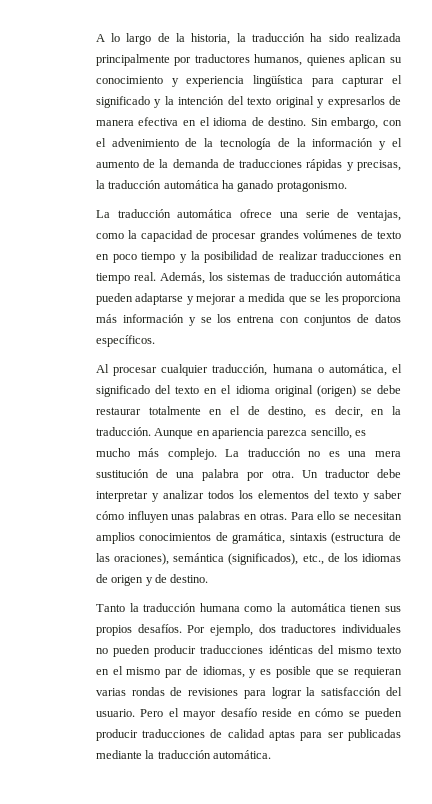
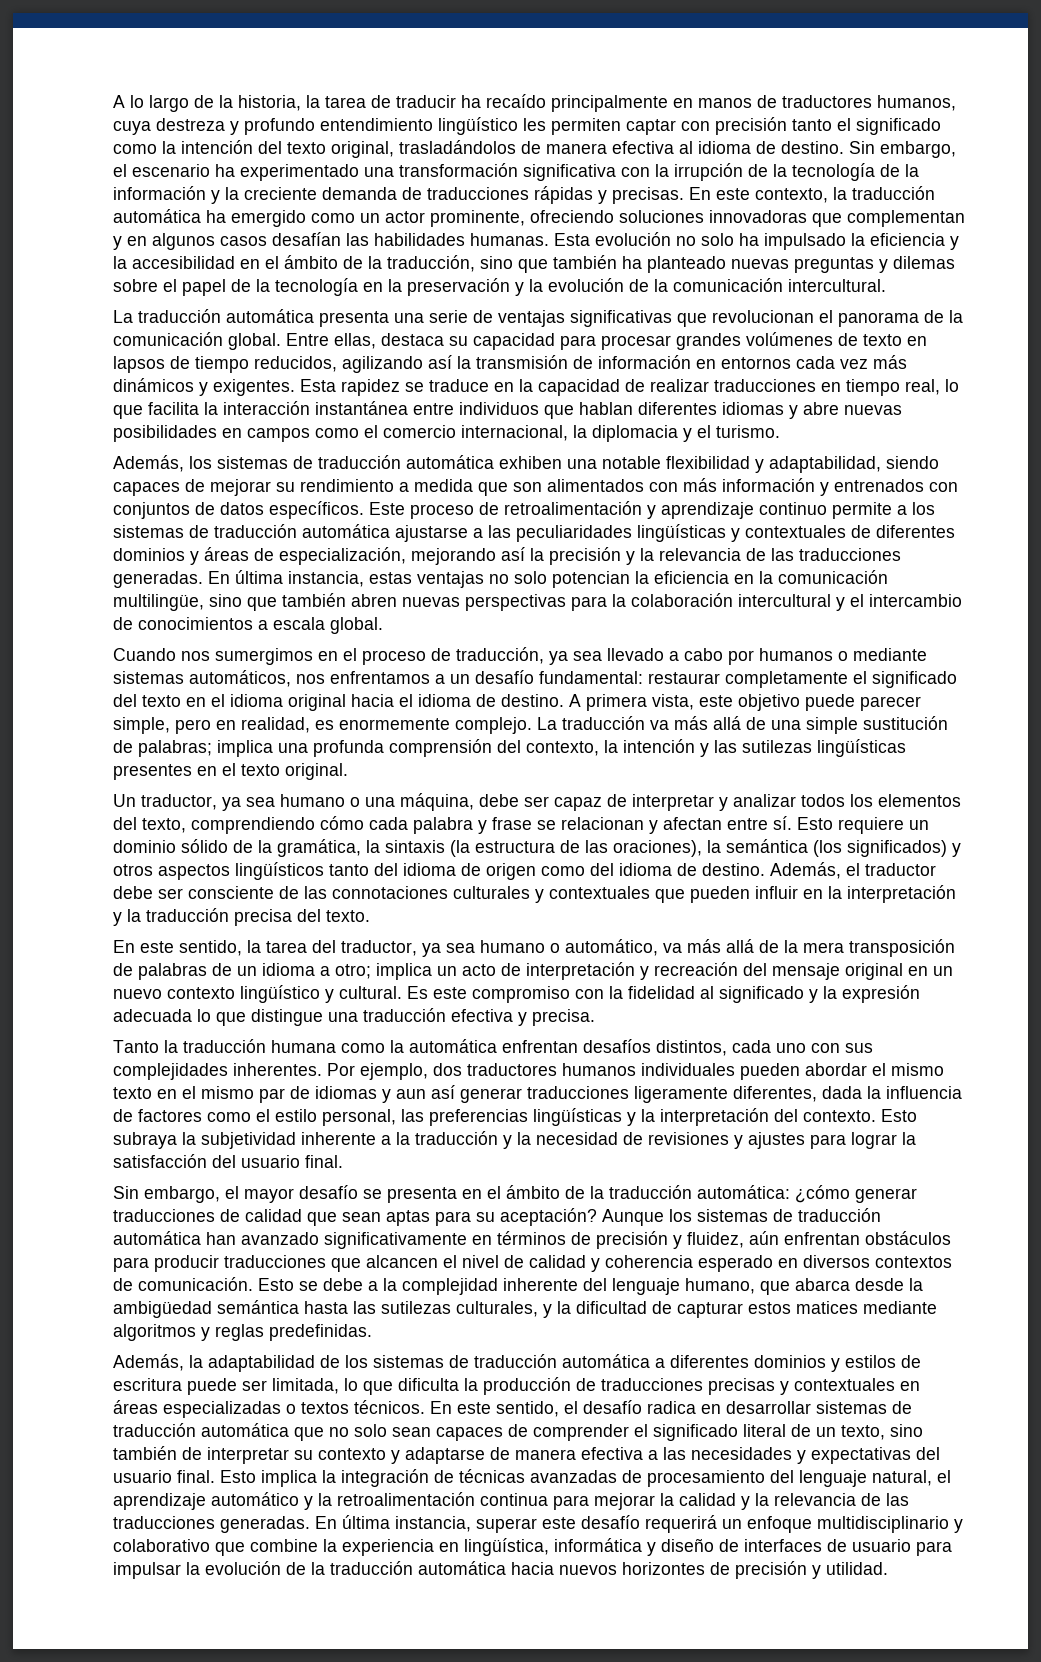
[252,33,402,42] [95,54,402,66] [95,75,402,87] [95,96,162,108] traducción ha sido realizada principalmente por traductores humanos, quienes aplican su conocimiento y experiencia lingüística para capturar el significado y -> [324,94,956,112] [112,117,941,135] [112,144,157,154] tarea de traducir ha recaído principalmente en manos de traductores humanos, cuya destreza y profundo entendimiento lingüístico les permiten captar con precisión tanto el significado como
[275,96,402,108] [95,117,210,126] original y expresarlos de manera efectiva en el -> [330,140,693,158] original, trasladándolos de manera efectiva al
[383,120,402,126] [95,138,179,147] con el advenimiento -> [112,163,743,181] el escenario ha experimentado una transformación significativa con la irrupción
[392,138,402,147] [95,159,169,168] el aumento de la -> [224,187,317,200] la creciente
[357,160,401,171] [95,180,347,192] precisas, la traducción automática ha ganado protagonismo. -> [611,186,935,204] [112,209,965,227] [112,232,959,250] [112,255,955,273] [112,278,886,296] precisas. En este contexto, la traducción automática ha emergido como un actor prominente, ofreciendo soluciones innovadoras que complementan y en algunos casos desafían las habilidades humanas. Esta evolución no solo ha impulsado la eficiencia y la accesibilidad en el ámbito de la traducción, sino que también ha planteado nuevas preguntas y dilemas sobre el papel de la tecnología en la preservación y la evolución de la comunicación intercultural.
[240,209,273,218] ofrece -> [318,311,389,327] presenta
[357,210,401,221] [95,230,209,242] ventajas, como la capacidad de -> [497,310,963,327] [112,332,596,350] ventajas significativas que revolucionan el panorama de la comunicación global. Entre ellas, destaca su capacidad para
[112,251,259,263] poco tiempo y la posibilidad -> [112,355,907,373] [112,378,620,396] lapsos de tiempo reducidos, agilizando así la transmisión de información en entornos cada vez más dinámicos y exigentes. Esta rapidez se traduce en la capacidad
[133,272,156,281] real. -> [904,379,959,395] [112,401,902,419] [112,425,780,442] real, lo que facilita la interacción instantánea entre individuos que hablan diferentes idiomas y abre nuevas posibilidades en campos como el comercio internacional, la diplomacia y el turismo. //
[95,293,401,305] [95,314,275,326] pueden adaptarse y mejorar a medida que se les proporciona más información y se los entrena -> [498,456,939,473] [112,478,924,496] exhiben una notable flexibilidad y adaptabilidad, siendo capaces de mejorar su rendimiento a medida que son alimentados con más información y entrenados
[95,364,387,376] // Al procesar cualquier traducción, humana o automática, -> [368,501,935,519] [112,524,955,542] [112,547,901,565] [112,570,888,588] [112,593,962,611] [112,617,383,634] [112,647,927,665] [112,670,848,688] Este proceso de retroalimentación y aprendizaje continuo permite a los sistemas de traducción automática ajustarse a las peculiaridades lingüísticas y contextuales de diferentes dominios y áreas de especialización, mejorando así la precisión y la relevancia de las traducciones generadas. En última instancia, estas ventajas no solo potencian la eficiencia en la comunicación multilingüe, sino que también abren nuevas perspectivas para la colaboración intercultural y el intercambio de conocimientos a escala global. // Cuando nos sumergimos en el proceso de traducción, ya sea llevado a cabo por humanos o mediante sistemas automáticos, nos enfrentamos a un desafío fundamental: restaurar completamente
[316,385,401,397] [95,406,402,418] [95,427,367,439] [95,448,401,460] [95,469,401,481] (origen) se debe restaurar totalmente en el de destino, es decir, en la traducción. Aunque en apariencia parezca sencillo, es mucho más complejo. La traducción no es una mera sustitución de una palabra por otra. Un traductor debe -> [350,694,921,711] [112,716,948,734] [112,739,906,757] [112,763,348,780] [112,793,627,811] hacia el idioma de destino. A primera vista, este objetivo puede parecer simple, pero en realidad, es enormemente complejo. La traducción va más allá de una simple sustitución de palabras; implica una profunda comprensión del contexto, la intención y las sutilezas lingüísticas presentes en el texto original. // Un traductor, ya sea humano o una máquina, debe ser capaz de
[333,490,403,502] [95,511,402,523] [95,532,401,544] [95,553,402,565] [95,574,209,586] texto y saber cómo influyen unas palabras en otras. Para ello se necesitan amplios conocimientos de gramática, sintaxis (estructura de las oraciones), semántica (significados), etc., de los idiomas de origen y de destino. -> [141,816,929,834] [112,839,961,857] [112,862,936,880] [112,885,956,903] [112,908,370,926] [112,939,955,957] [112,962,953,980] [112,985,920,1003] [112,1008,595,1026] texto, comprendiendo cómo cada palabra y frase se relacionan y afectan entre sí. Esto requiere un dominio sólido de la gramática, la sintaxis (la estructura de las oraciones), la semántica (los significados) y otros aspectos lingüísticos tanto del idioma de origen como del idioma de destino. Además, el traductor debe ser consciente de las connotaciones culturales y contextuales que pueden influir en la interpretación y la traducción precisa del texto. // En este sentido, la tarea del traductor, ya sea humano o automático, va más allá de la mera transposición de palabras de un idioma a otro; implica un acto de interpretación y recreación del mensaje original en un nuevo contexto lingüístico y cultural. Es este compromiso con la fidelidad al significado y la expresión adecuada lo que distingue una traducción efectiva y precisa.
[350,604,401,612] [95,624,401,636] [95,645,334,657] tienen sus propios desafíos. Por ejemplo, dos traductores individuales no pueden producir traducciones idénticas del -> [501,1039,873,1056] [112,1063,886,1080] enfrentan desafíos distintos, cada uno con sus complejidades inherentes. Por ejemplo, dos traductores humanos individuales pueden abordar el
[202,666,402,678] [95,687,239,696] idiomas, y es posible que se requieran varias rondas de revisiones -> [314,1085,962,1103] [112,1108,917,1126] [112,1131,805,1149] idiomas y aun así generar traducciones ligeramente diferentes, dada la influencia de factores como el estilo personal, las preferencias lingüísticas y la interpretación del contexto. Esto subraya la subjetividad inherente a la traducción y la necesidad de revisiones y ajustes
[95,708,403,720] [95,729,402,741] [95,750,271,759] usuario. Pero el mayor desafío reside en cómo se pueden producir traducciones de calidad aptas para ser publicadas mediante la traducción automática. -> [240,1155,343,1168] [112,1185,917,1203] [112,1208,881,1226] [112,1231,951,1249] [112,1255,952,1272] [112,1277,923,1295] [112,1300,937,1318] [112,1324,372,1341] [112,1354,921,1372] [112,1377,920,1395] [112,1400,912,1418] [112,1423,923,1441] [112,1446,940,1464] [112,1469,951,1487] [112,1492,909,1510] [112,1515,963,1533] [112,1538,952,1556] [112,1561,888,1579] usuario final. // Sin embargo, el mayor desafío se presenta en el ámbito de la traducción automática: ¿cómo generar traducciones de calidad que sean aptas para su aceptación? Aunque los sistemas de traducción automática han avanzado significativamente en términos de precisión y fluidez, aún enfrentan obstáculos para producir traducciones que alcancen el nivel de calidad y coherencia esperado en diversos contextos de comunicación. Esto se debe a la complejidad inherente del lenguaje humano, que abarca desde la ambigüedad semántica hasta las sutilezas culturales, y la dificultad de capturar estos matices mediante algoritmos y reglas predefinidas. // Además, la adaptabilidad de los sistemas de traducción automática a diferentes dominios y estilos de escritura puede ser limitada, lo que dificulta la producción de traducciones precisas y contextuales en áreas especializadas o textos técnicos. En este sentido, el desafío radica en desarrollar sistemas de traducción automática que no solo sean capaces de comprender el significado literal de un texto, sino también de interpretar su contexto y adaptarse de manera efectiva a las necesidades y expectativas del usuario final. Esto implica la integración de técnicas avanzadas de procesamiento del lenguaje natural, el aprendizaje automático y la retroalimentación continua para mejorar la calidad y la relevancia de las traducciones generadas. En última instancia, superar este desafío requerirá un enfoque multidisciplinario y colaborativo que combine la experiencia en lingüística, informática y diseño de interfaces de usuario para impulsar la evolución de la traducción automática hacia nuevos horizontes de precisión y utilidad.

